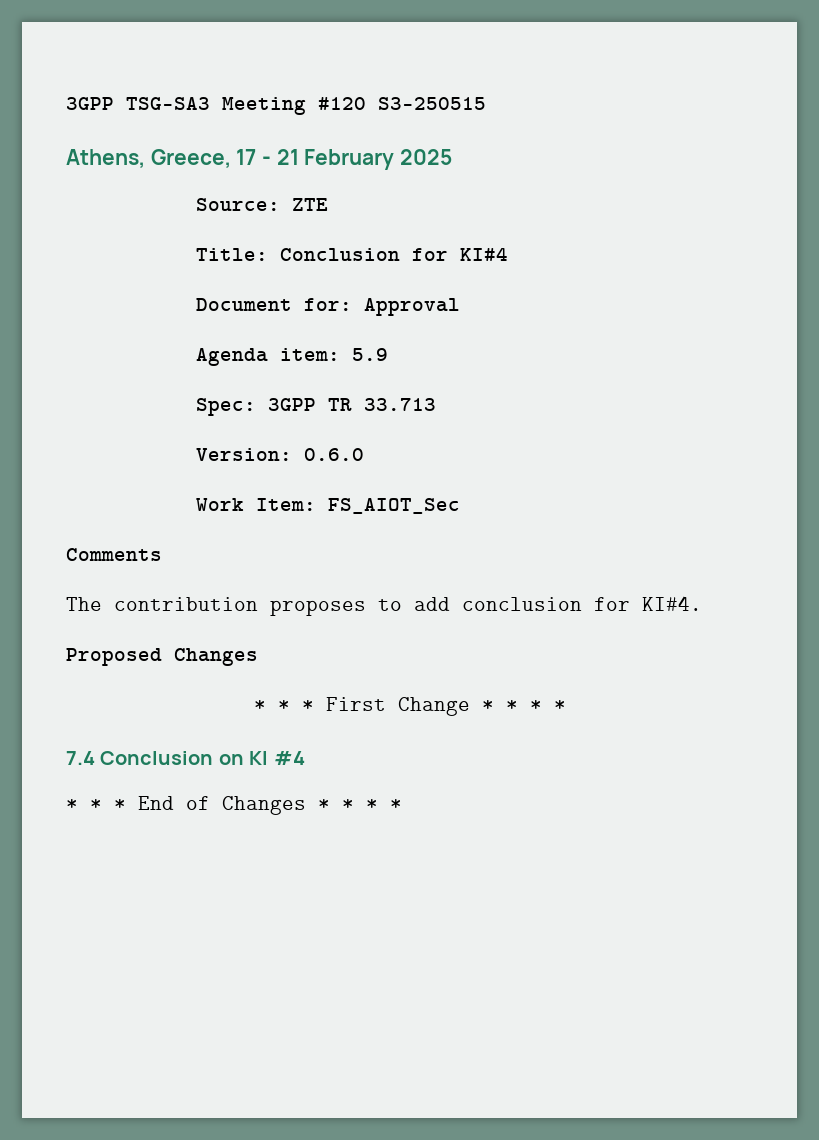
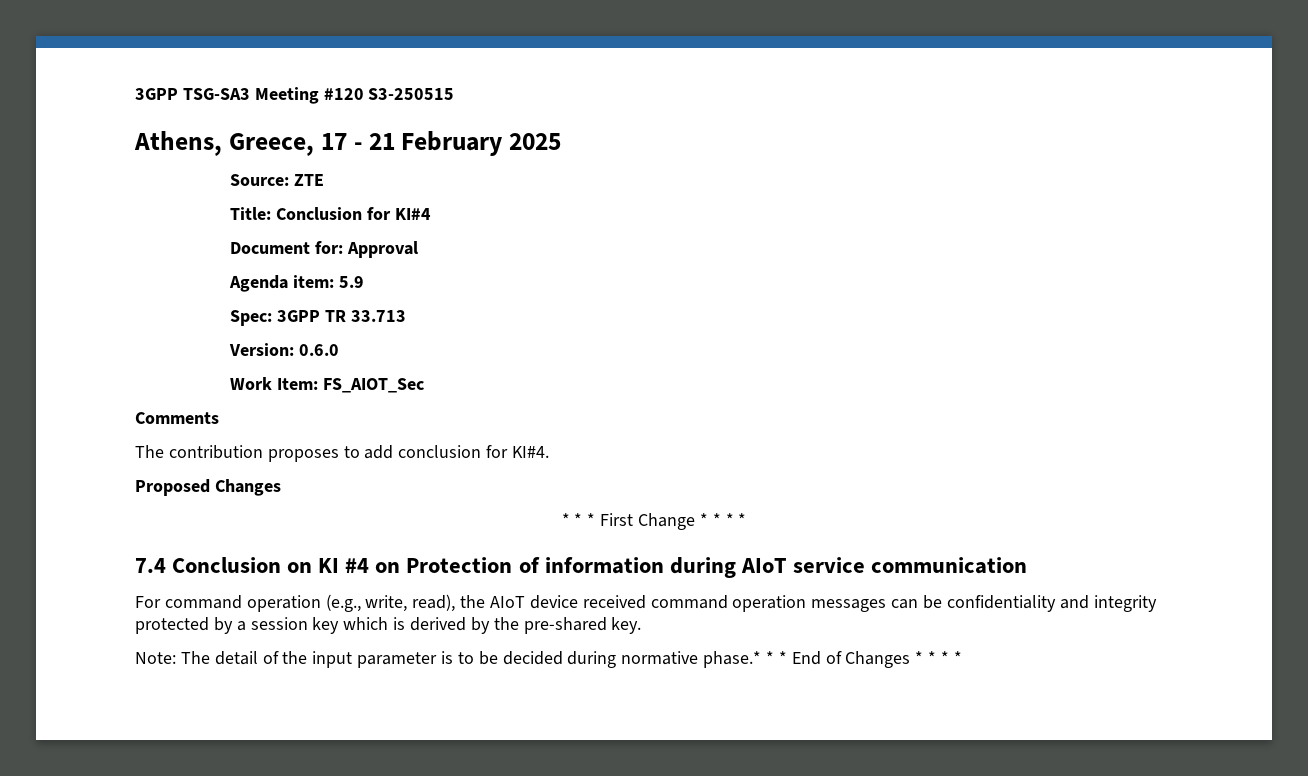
[66,799,78,810] // * -> [375,557,1027,578] [135,594,1157,612] [135,617,642,634] [135,651,762,668] on Protection of information during AIoT service communication // For command operation (e.g., write, read), the AIoT device received command operation messages can be confidentiality and integrity protected by a session key which is derived by the pre-shared key. // Note: The detail of the input parameter is to be decided during normative phase.*

